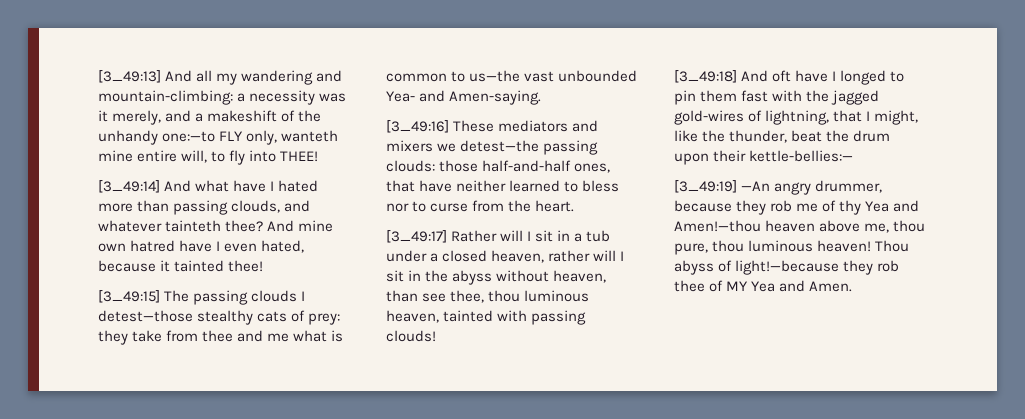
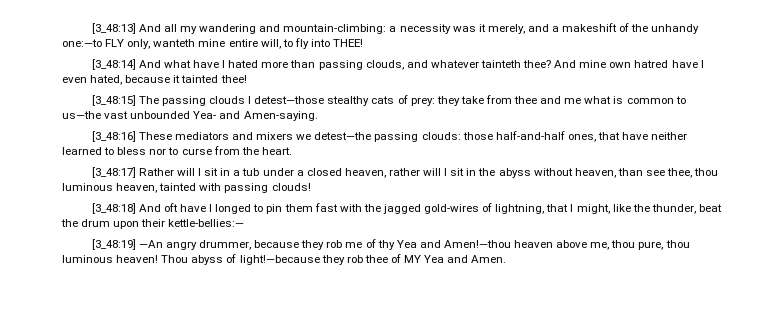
[98,70,161,83] [3_49:13] -> [91,23,136,34] [3_48:13]
[98,180,160,193] [3_49:14] -> [91,59,136,70] [3_48:14]
[98,290,160,303] [3_49:15] -> [91,95,136,106] [3_48:15]
[386,120,449,133] [3_49:16] -> [91,131,136,142] [3_48:16]
[386,230,447,243] [3_49:17] -> [91,167,136,178] [3_48:17]
[674,70,737,83] [3_49:18] -> [91,203,136,214] [3_48:18]
[674,180,737,193] [3_49:19] -> [91,239,136,250] [3_48:19]

